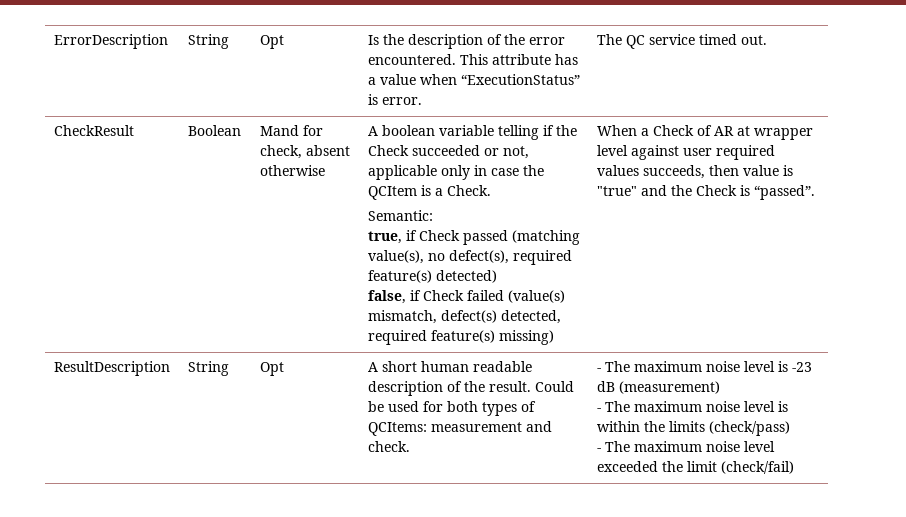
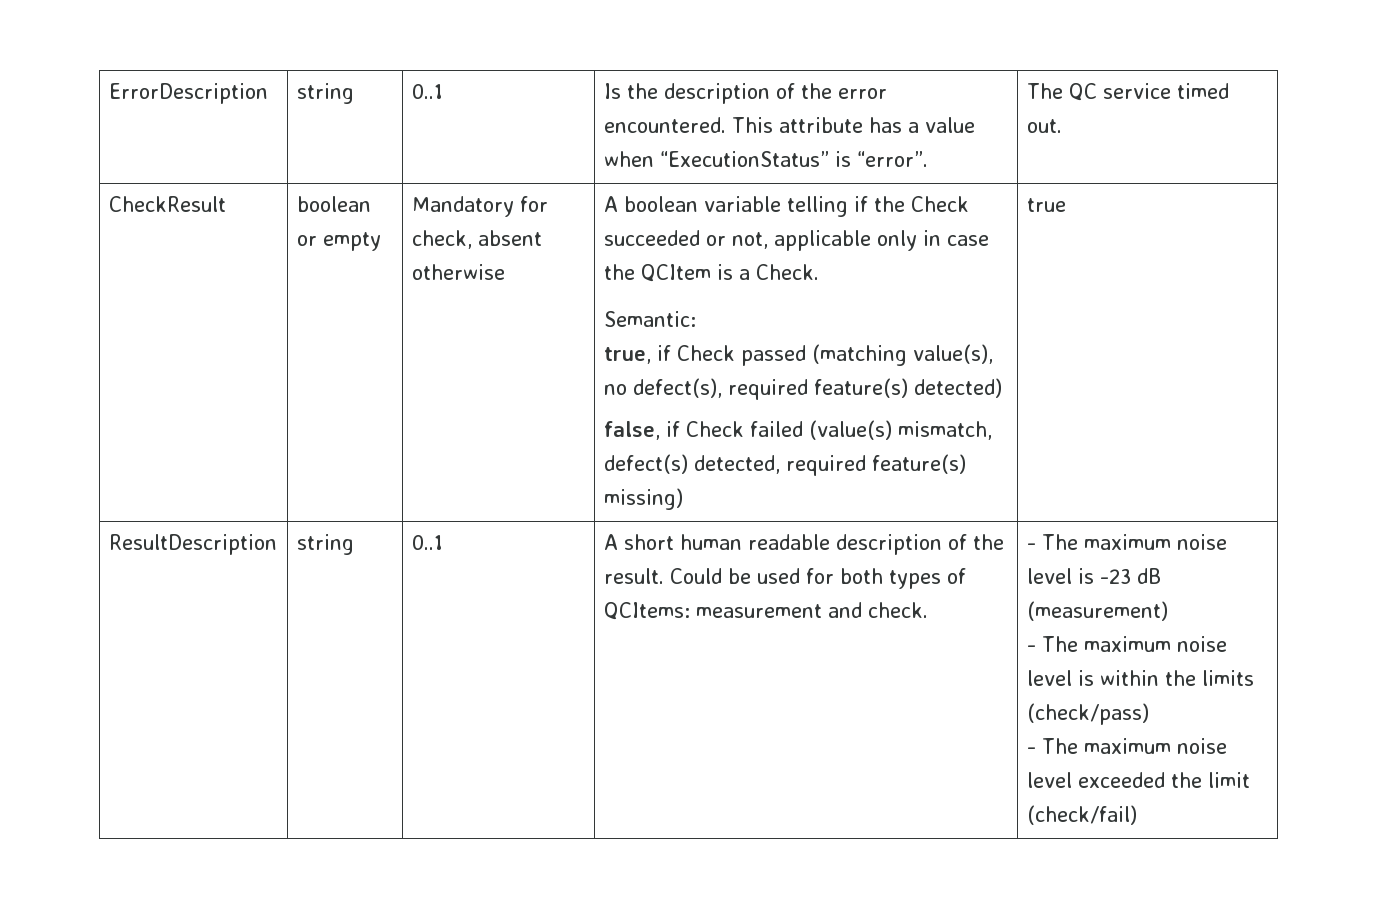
[187,34,229,49] [259,35,284,49] String | Opt -> [296,83,354,104] [411,84,443,99] string | 0..1
[381,97,422,105] error. -> [856,151,928,167] “error”.
[187,125,241,136] [259,125,299,136] Boolean | Mand -> [296,196,371,212] [296,232,381,251] [411,196,514,217] boolean or empty | Mandatory
[596,125,813,140] [596,145,775,160] [596,165,793,179] [596,185,815,200] When a Check of AR at wrapper level against user required values succeeds, then value is "true" and the Check is “passed”. -> [1026,198,1066,212] true
[187,361,229,376] [259,362,284,376] String | Opt -> [296,534,354,555] [411,535,443,550] string | 0..1

